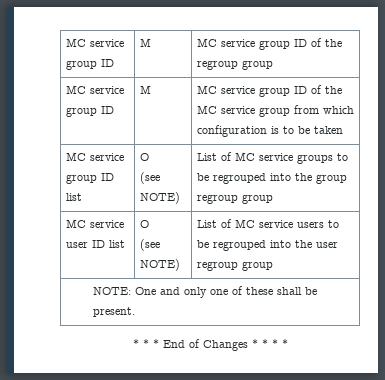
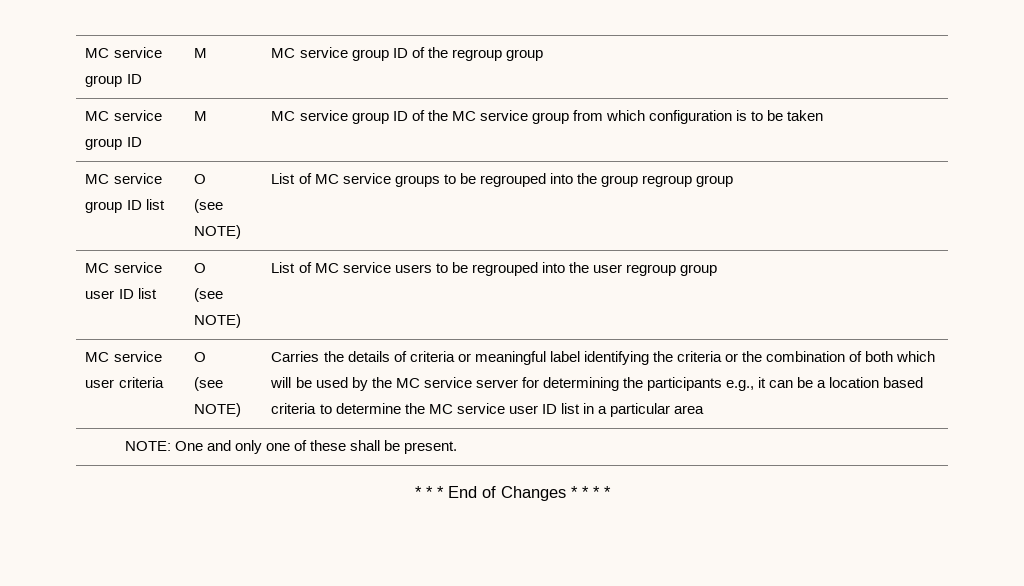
(273, 266) none -> [85,351,162,362] [85,377,164,388] [194,352,207,362] [194,377,224,391] [194,403,242,417] [271,351,936,365] [270,377,924,391] [271,403,705,417] // MC service user criteria | O // (see NOTE) | Carries the details of criteria or meaningful label identifying the criteria or the combination of both which will be used by the MC service server for determining the participants e.g., it can be a location based criteria to determine the MC service user ID list in a particular area

